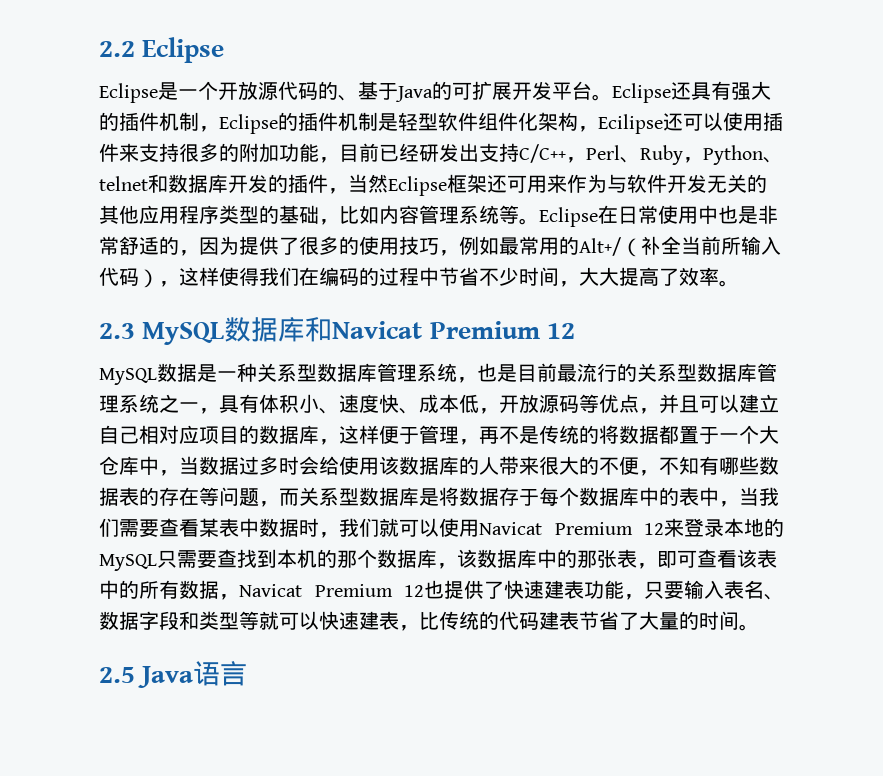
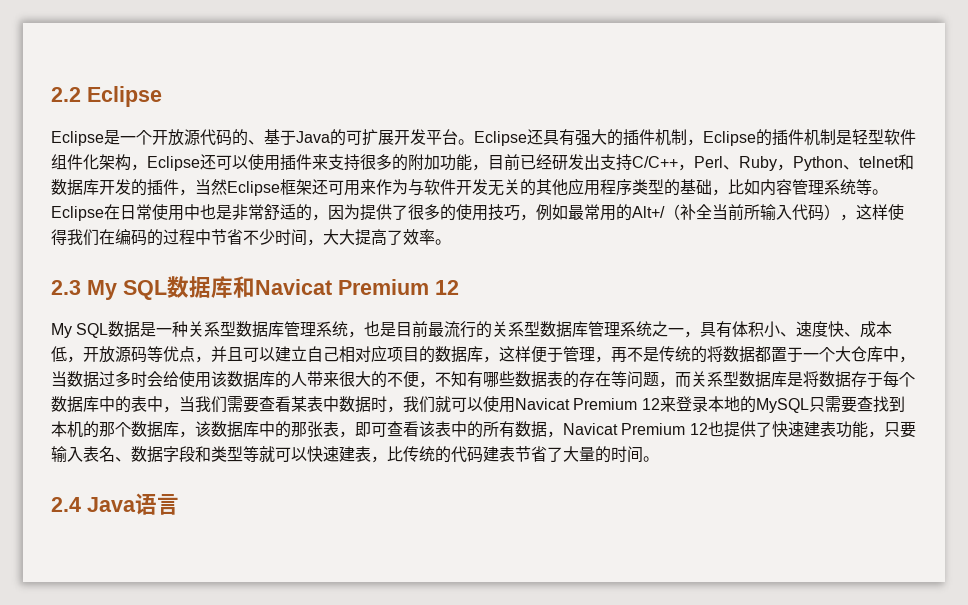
[598,114,663,134] Ecilipse -> [147,156,200,171] Eclipse
[142,322,225,345] MySQL -> [87,280,167,300] My SQL
[99,368,157,385] MySQL -> [51,323,109,338] My SQL
[99,667,135,683] 2.5 -> [51,497,81,512] 2.4

